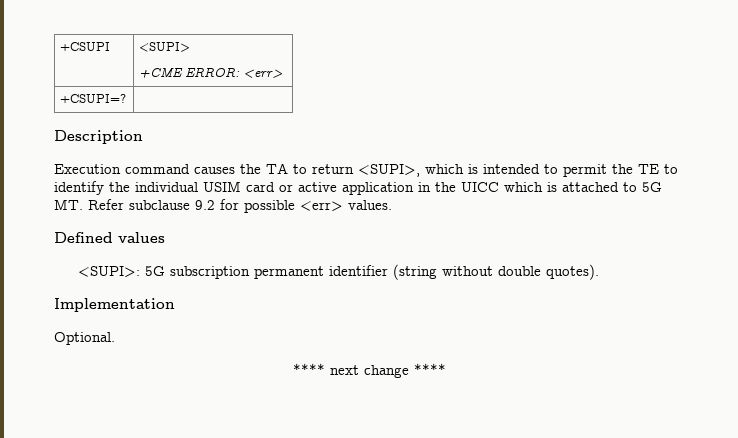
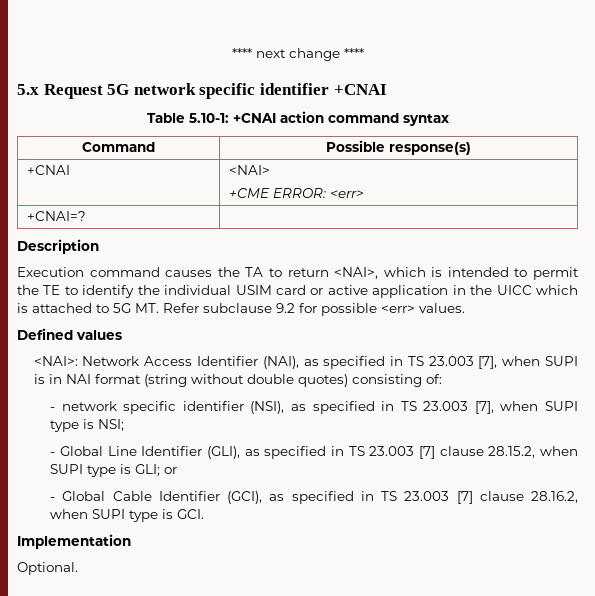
[60,42,111,51] [139,42,191,52] +CSUPI | <SUPI> -> [231,48,364,61] [17,83,387,99] [146,111,449,126] [82,142,155,152] [326,140,471,155] [27,165,71,175] [229,165,271,175] **** next change **** // 5.x Request 5G network specific identifier +CNAI // Table 5.10-1: +CNAI action command syntax // Command | Possible response(s) // +CNAI | <NAI>
[60,94,127,103] +CSUPI=? -> [27,211,87,221] +CNAI=?
[358,164,420,177] <SUPI>, -> [334,267,379,279] <NAI>,
[78,264,600,280] [54,298,175,312] [54,332,115,345] [292,363,446,378] <SUPI>: 5G subscription permanent identifier (string without double quotes). // Implementation // Optional. // **** next change **** -> [33,356,579,369] [33,374,442,387] [50,401,578,414] [50,419,125,432] [50,446,578,459] [50,464,178,477] [50,491,578,504] [50,509,205,522] [17,534,131,549] [17,562,78,575] <NAI>: Network Access Identifier (NAI), as specified in TS 23.003 [7], when SUPI is in NAI format (string without double quotes) consisting of: // - network specific identifier (NSI), as specified in TS 23.003 [7], when SUPI type is NSI; // - Global Line Identifier (GLI), as specified in TS 23.003 [7] clause 28.15.2, when SUPI type is GLI; or // - Global Cable Identifier (GCI), as specified in TS 23.003 [7] clause 28.16.2, when SUPI type is GCI. // Implementation // Optional.

